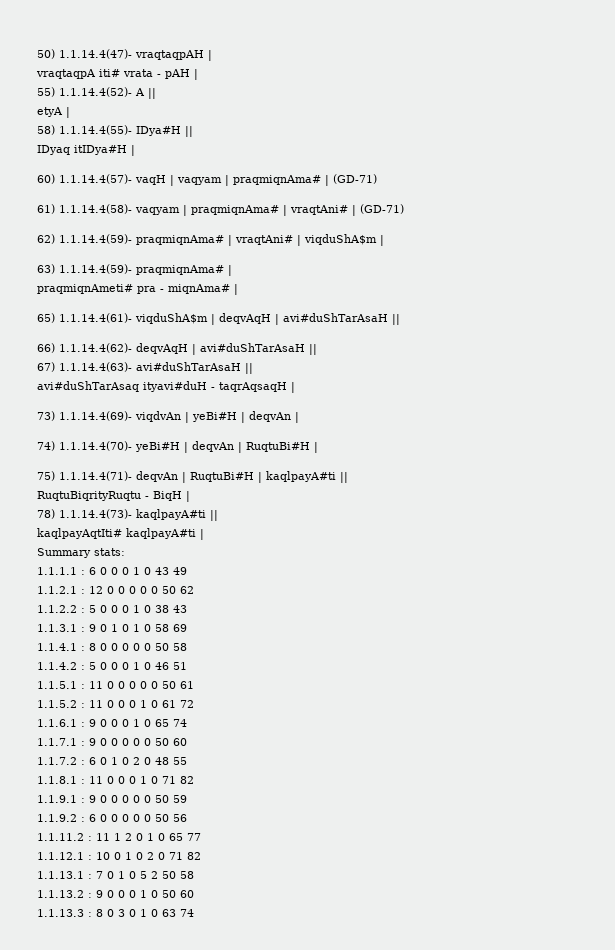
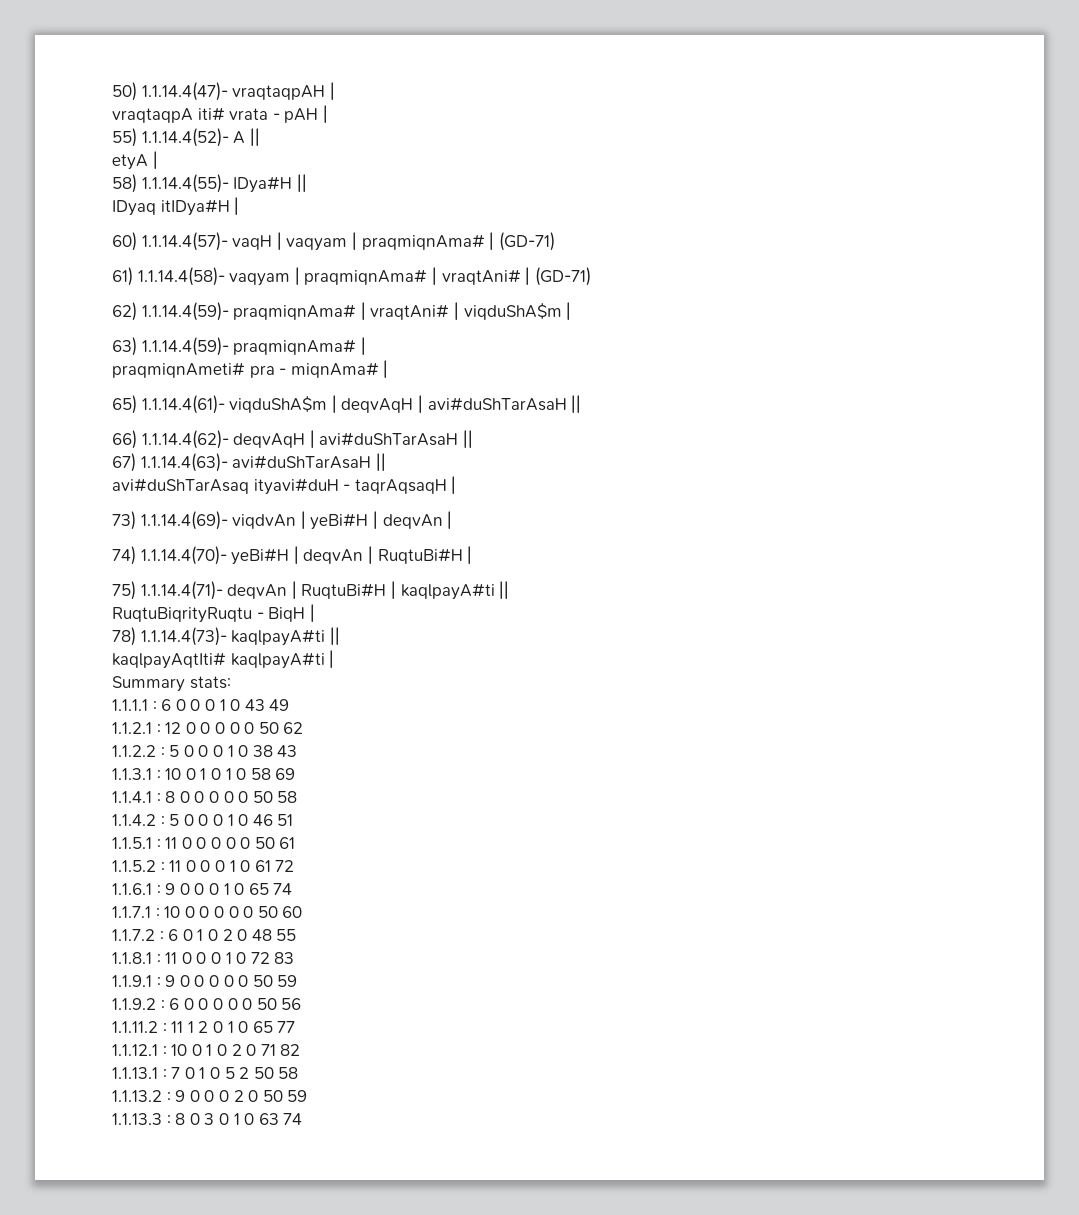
[89,624,96,632] 9 -> [165,768,182,780] 10
[89,738,96,746] 9 -> [164,906,181,918] 10
[162,776,194,784] 71 82 -> [250,952,295,964] 72 83
[140,890,194,898] 1 0 50 60 -> [233,1090,308,1102] 2 0 50 59

